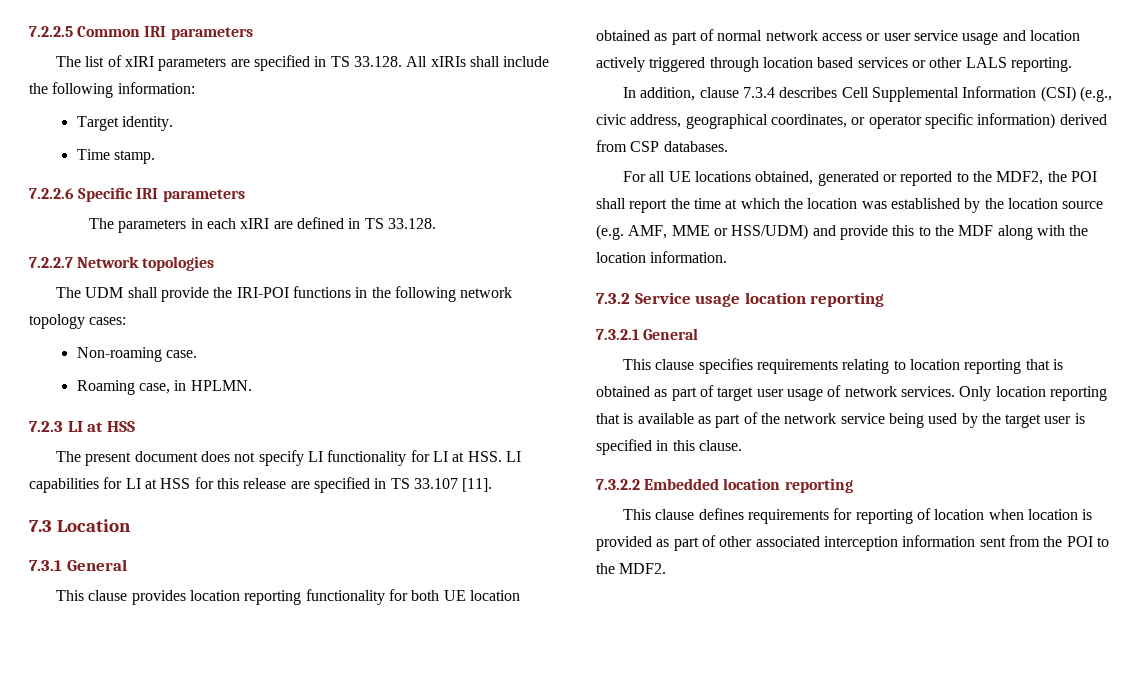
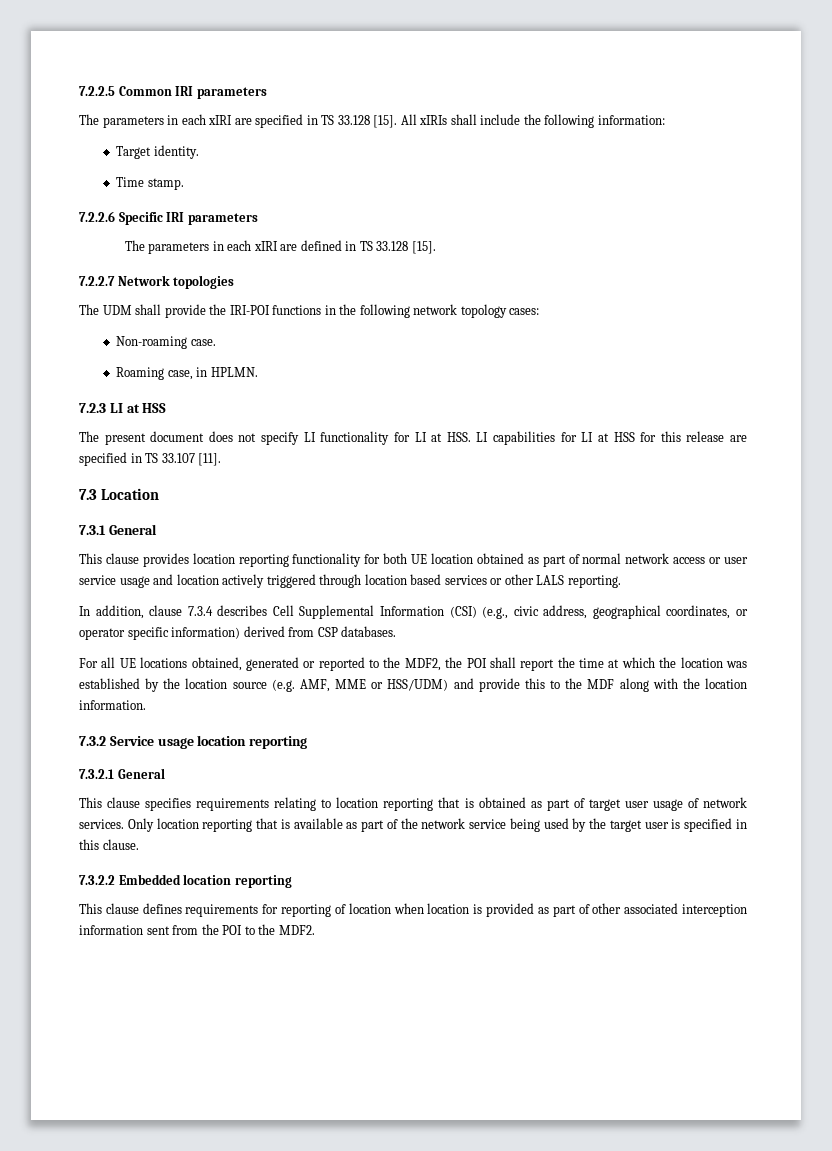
[85,55,402,71] list of xIRI parameters are specified in TS 33.128. -> [102,114,398,128] parameters in each xIRI are specified in TS 33.128 [15].
[388,218,437,229] 33.128. -> [376,241,436,254] 33.128 [15].

